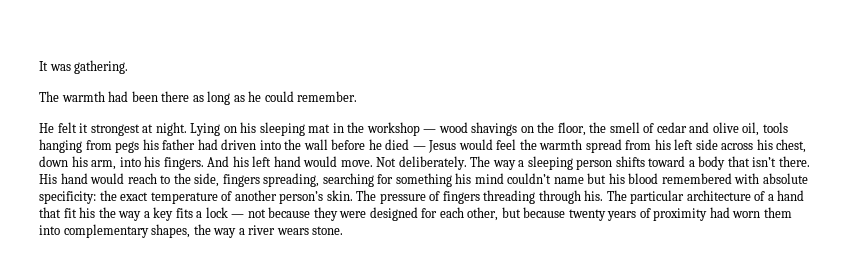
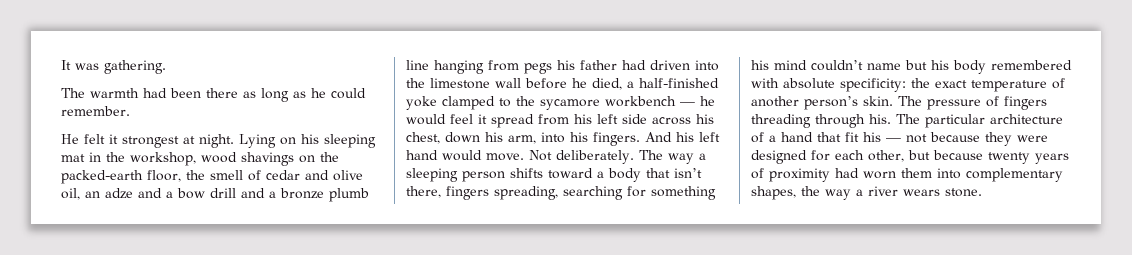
[366,122,437,136] workshop — -> [130,152,196,166] workshop,
(555, 127) none -> [61,170,143,184] packed-earth
[762,122,788,133] tools -> [85,188,369,202] [406,60,429,70] an adze and a bow drill and a bronze plumb line
(302, 144) none -> [430,78,490,89] limestone
[385,139,583,153] died — Jesus would feel the warmth -> [592,78,719,90] [406,96,715,110] [406,114,487,125] died, a half-finished yoke clamped to the sycamore workbench — he would feel it
[778,156,810,167] [39,173,220,187] there. His hand would reach to the side, -> [406,186,441,198] there,
[628,173,659,184] blood -> [953,60,986,74] body
[98,207,228,221] the way a key fits a lock -> (881, 137) none

